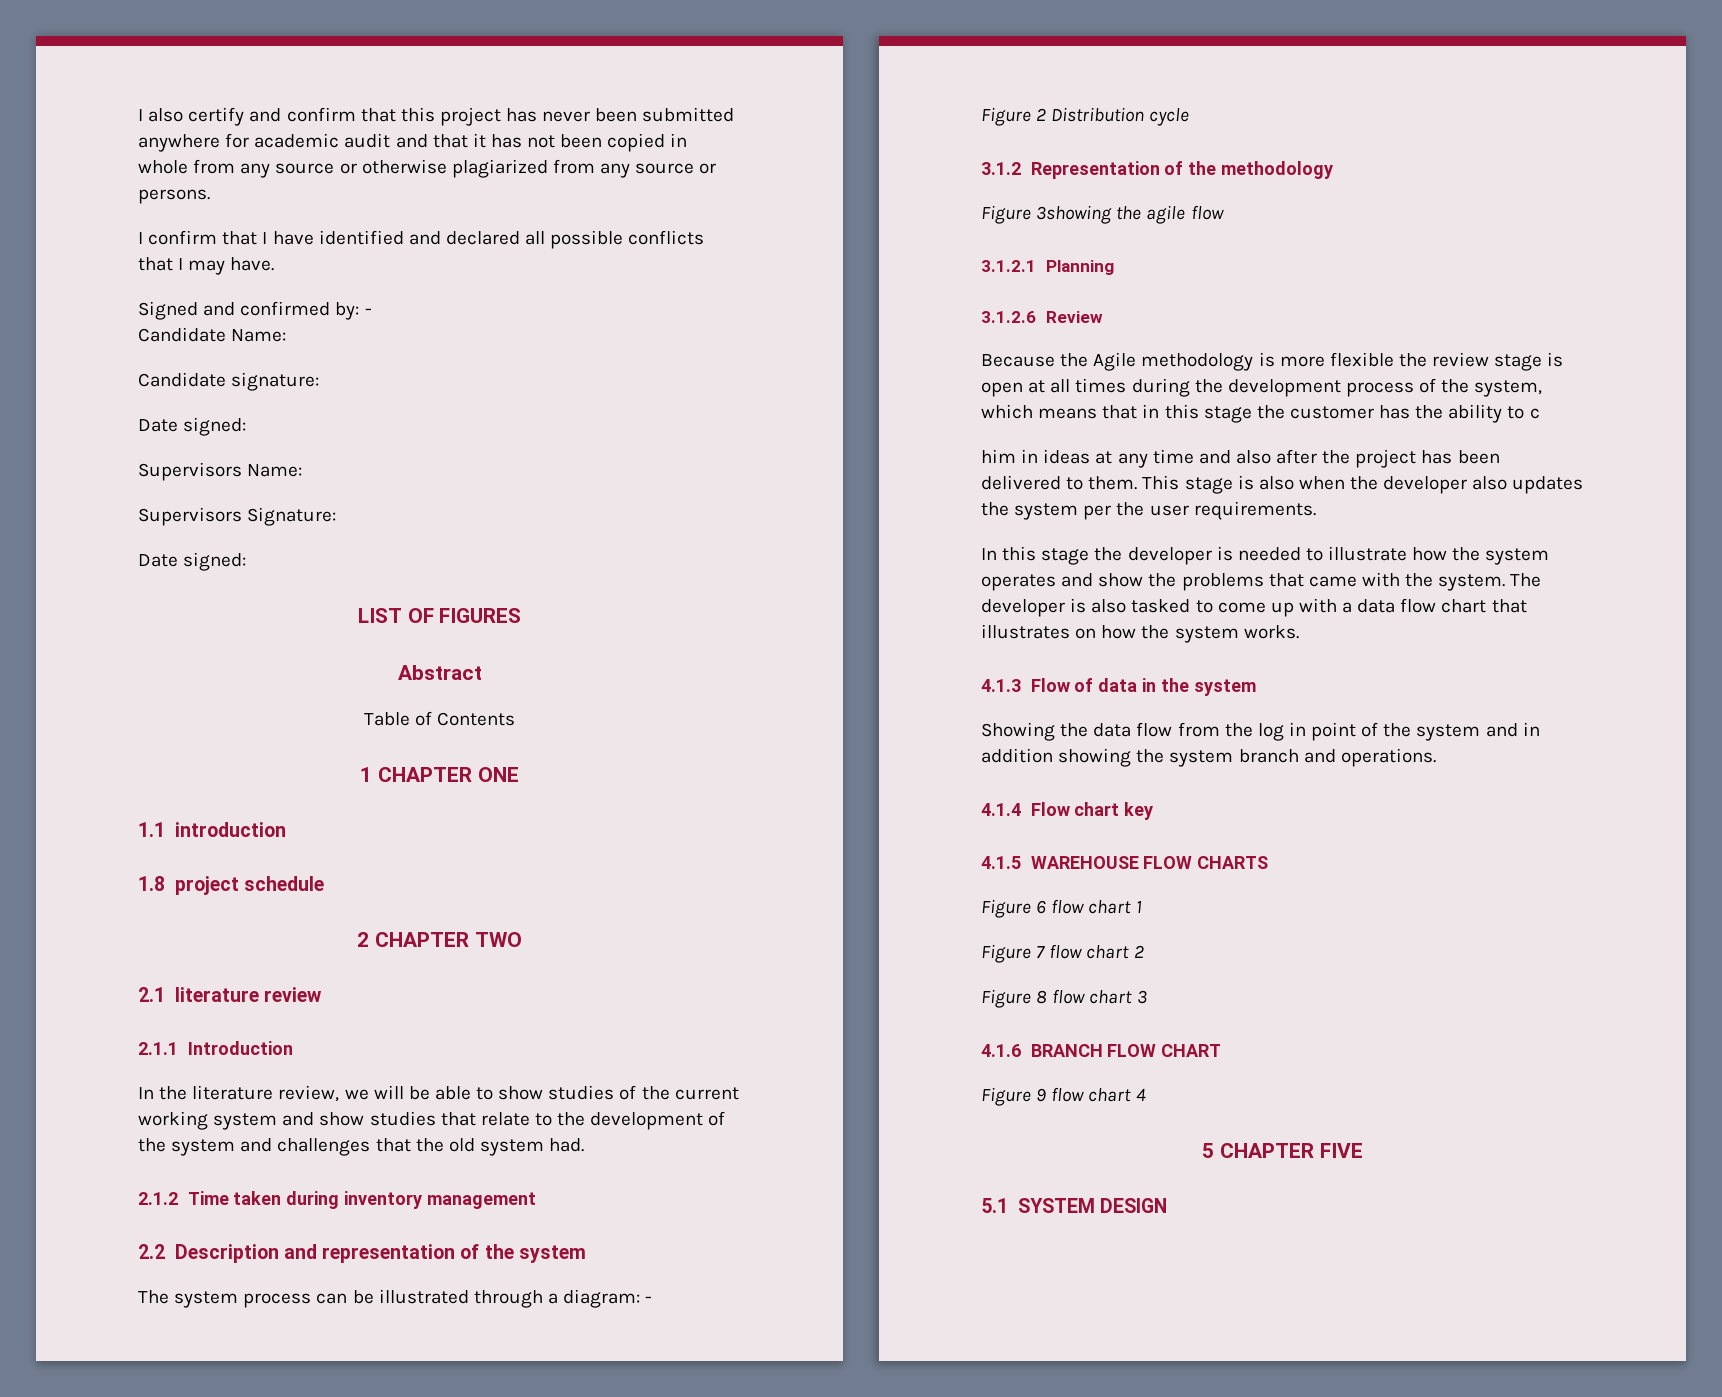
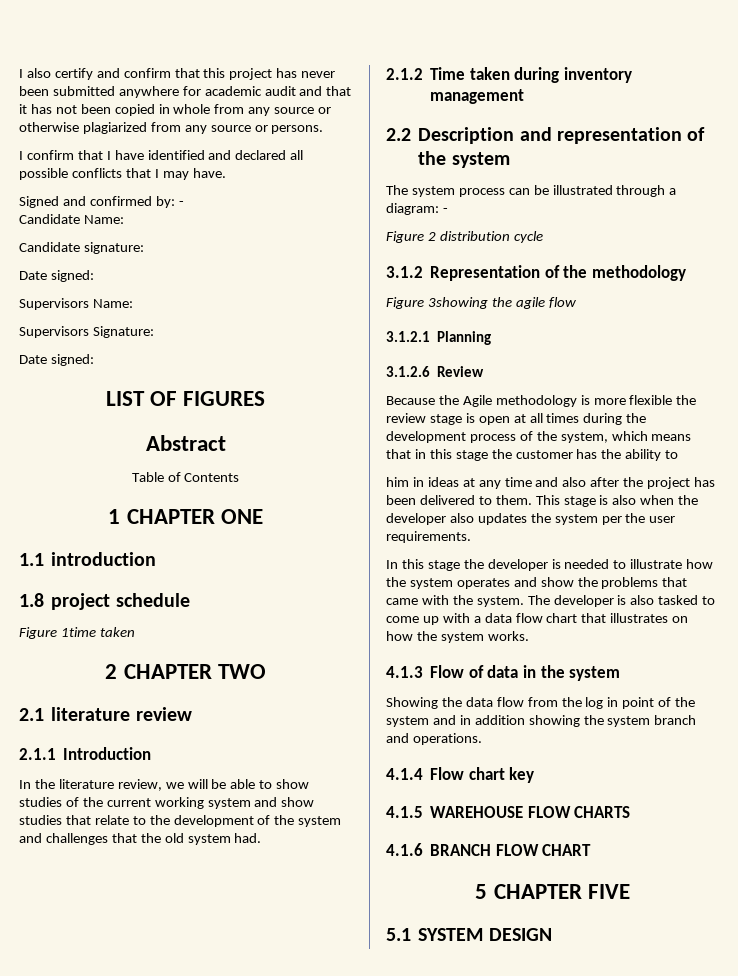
(324, 883) none -> [19,627,135,639] // Figure 1time taken
[1051,107,1145,122] Distribution -> [439,231,510,241] distribution
[1529,408,1540,419] c -> (679, 454) none
[981,899,1142,918] [981,944,1144,963] [981,989,1147,1008] // Figure 6 flow chart 1 // Figure 7 flow chart 2 // Figure 8 flow chart 3 -> (631, 812) none
[981,1087,1146,1106] // Figure 9 flow chart 4 -> (592, 850) none

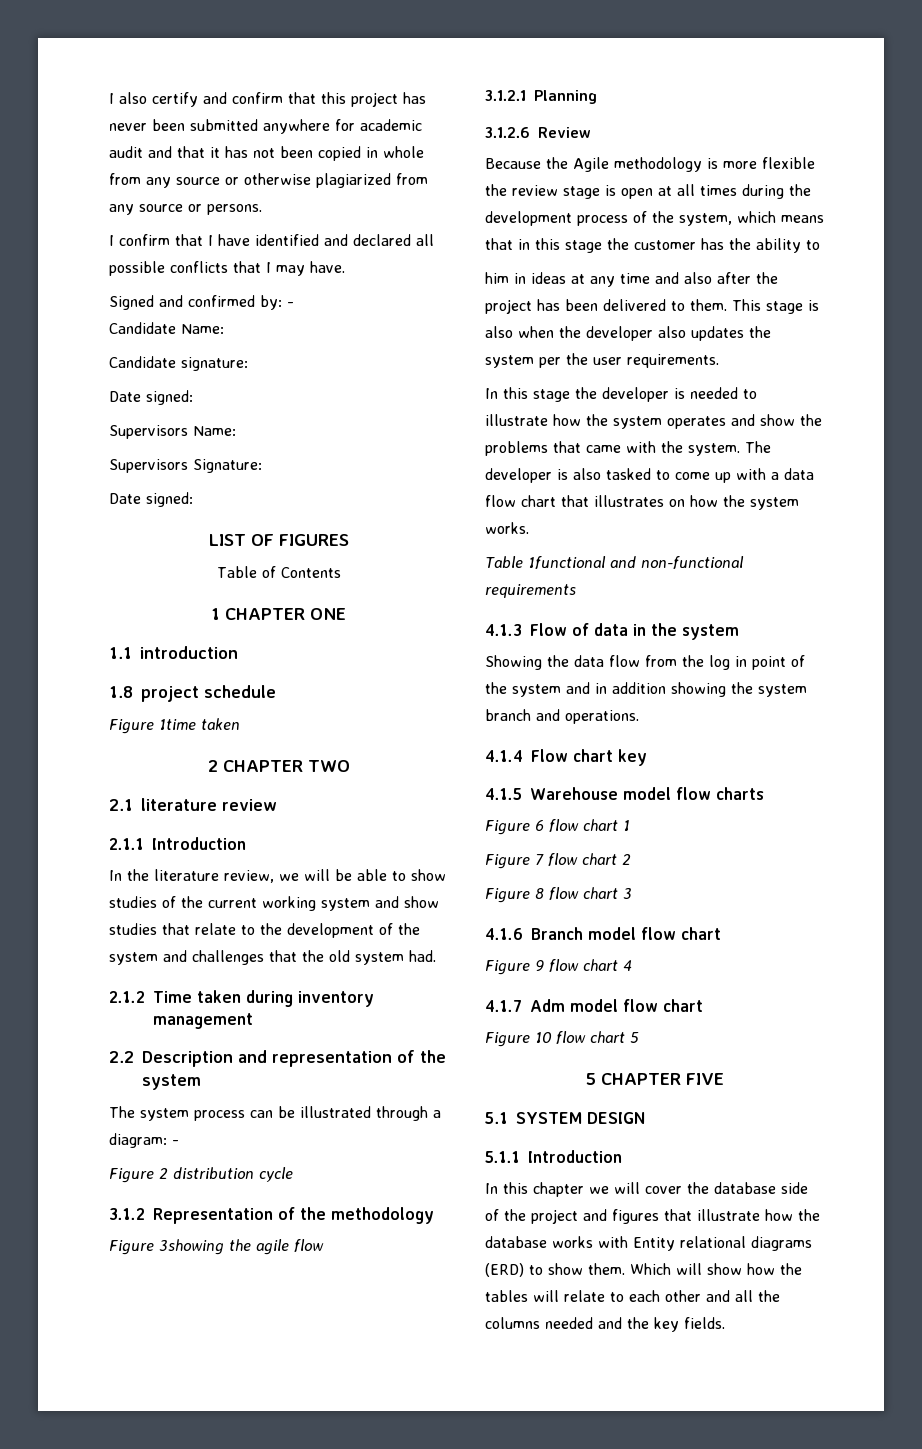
[145,435,226,451] // Abstract -> (349, 540) none
(529, 636) none -> [485,556,744,569] [485,584,576,598] // Table 1functional and non-functional requirements
[430,806,631,818] [386,843,592,856] WAREHOUSE FLOW CHARTS // 4.1.6 BRANCH FLOW CHART -> [530,787,764,800] [485,819,630,835] [485,853,631,869] [485,887,632,903] [485,927,721,940] [485,959,632,975] [485,999,703,1012] [485,1031,639,1047] Warehouse model flow charts // Figure 6 flow chart 1 // Figure 7 flow chart 2 // Figure 8 flow chart 3 // 4.1.6 Branch model flow chart // Figure 9 flow chart 4 // 4.1.7 Adm model flow chart // Figure 10 flow chart 5
(552, 934) none -> [485,1150,622,1163] [485,1182,808,1197] [485,1209,820,1224] [485,1236,812,1251] [485,1263,802,1277] [485,1290,780,1302] [485,1317,725,1332] // 5.1.1 Introduction // In this chapter we will cover the database side of the project and figures that illustrate how the database works with Entity relational diagrams (ERD) to show them. Which will show how the tables will relate to each other and all the columns needed and the key fields.

